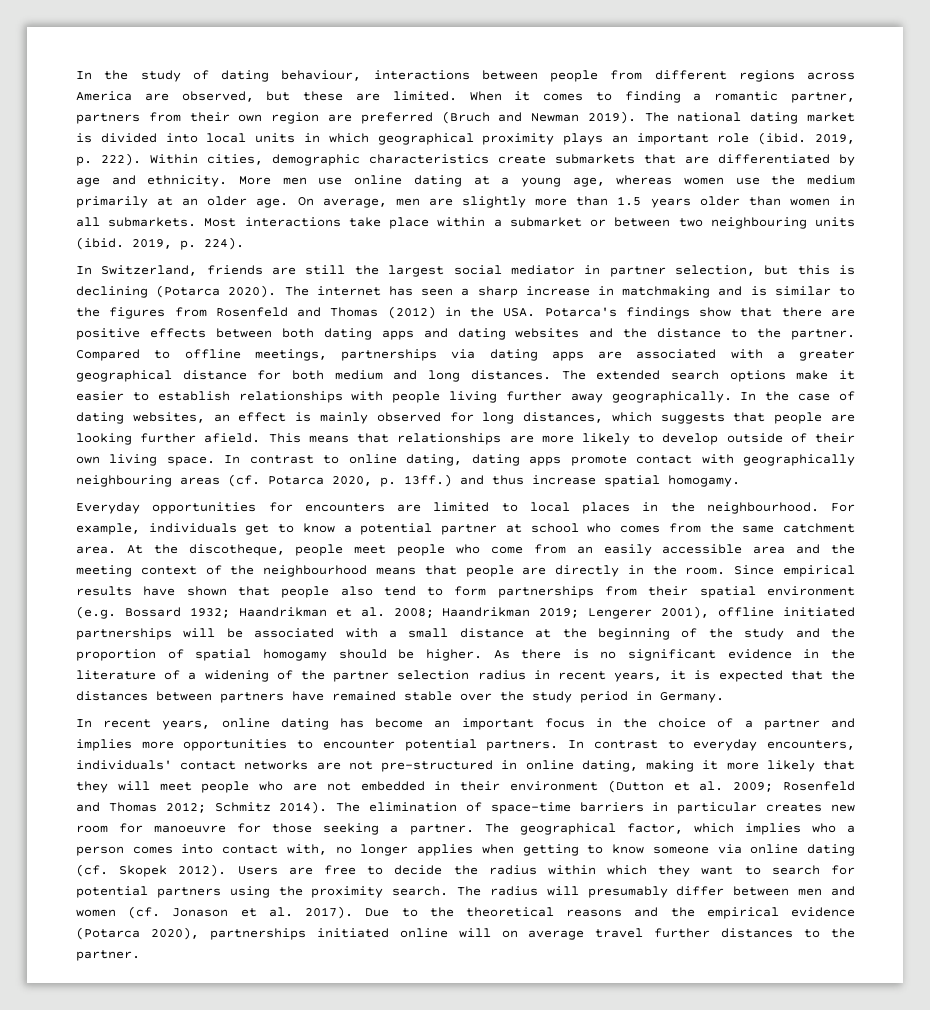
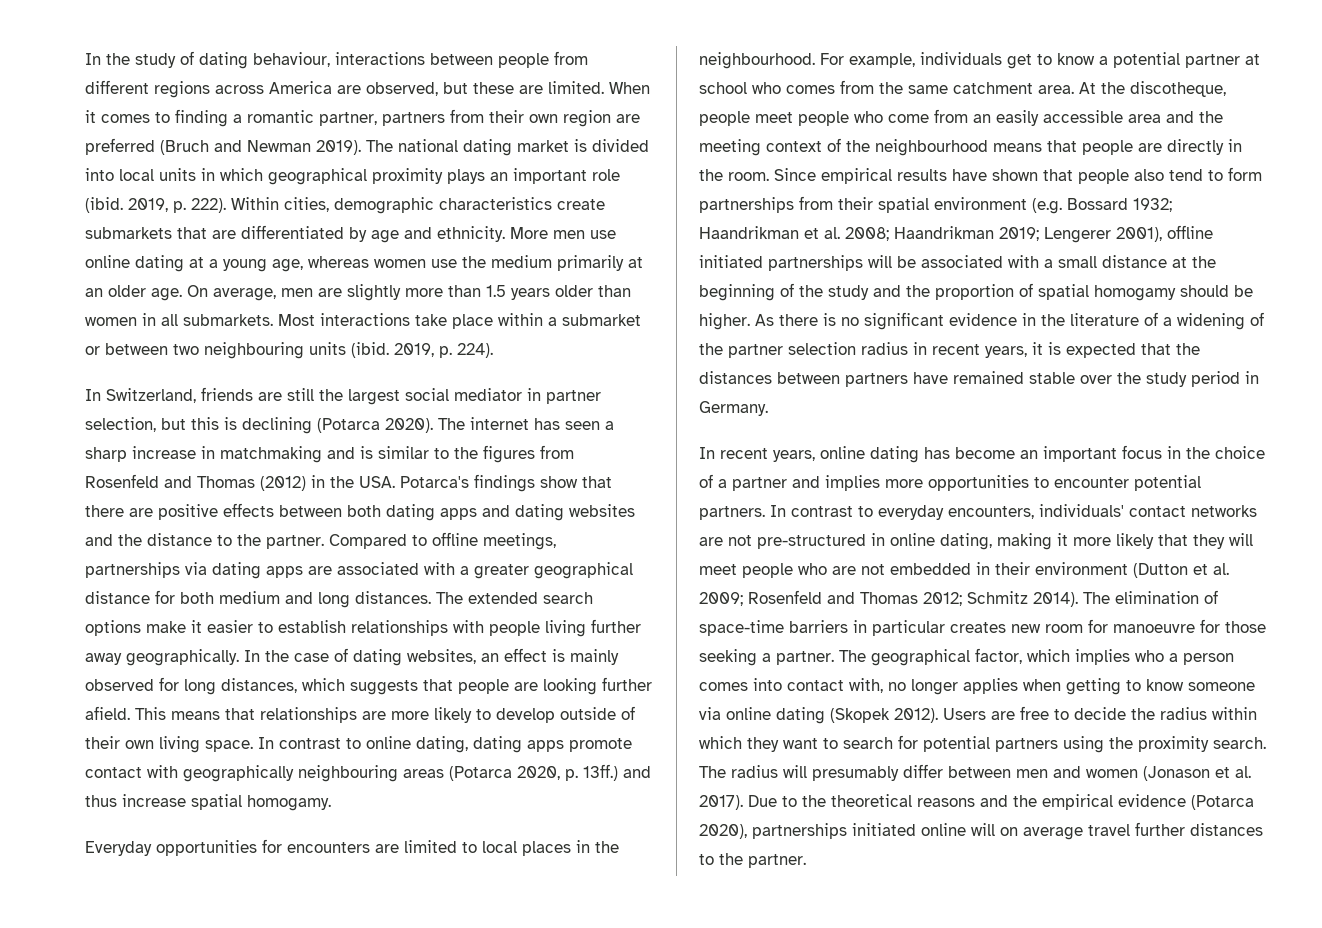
[228,474,324,487] (cf. Potarca -> [449,766,512,781] (Potarca
[76,864,168,877] (cf. Skopek -> [830,708,890,723] (Skopek
[128,906,229,919] (cf. Jonason -> [1143,766,1210,781] (Jonason

